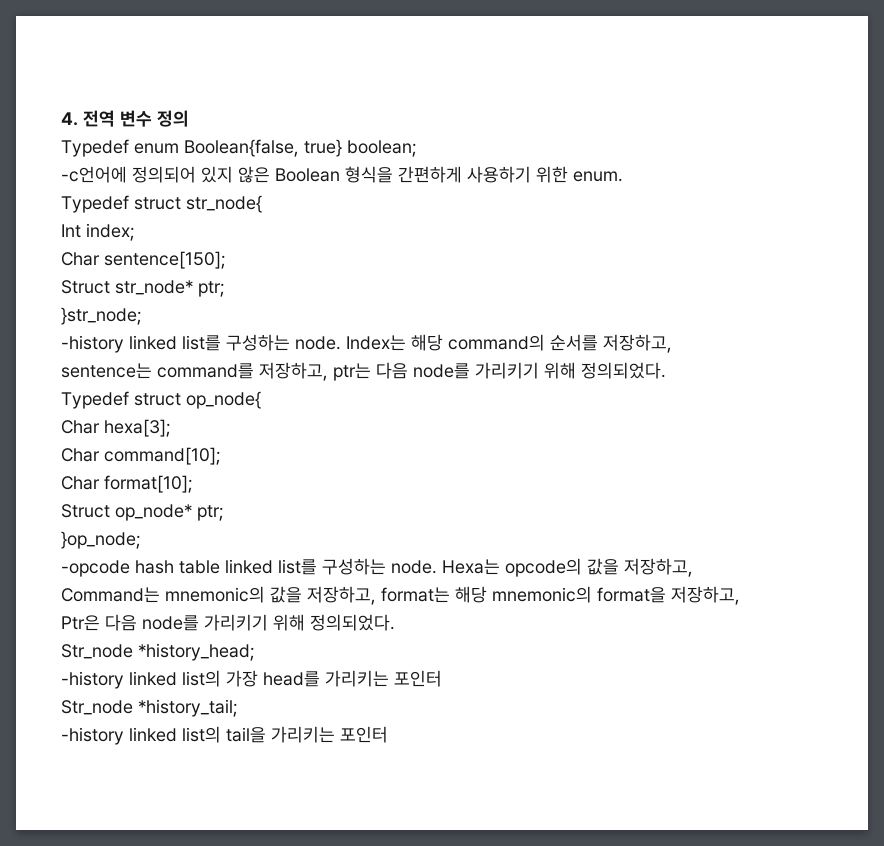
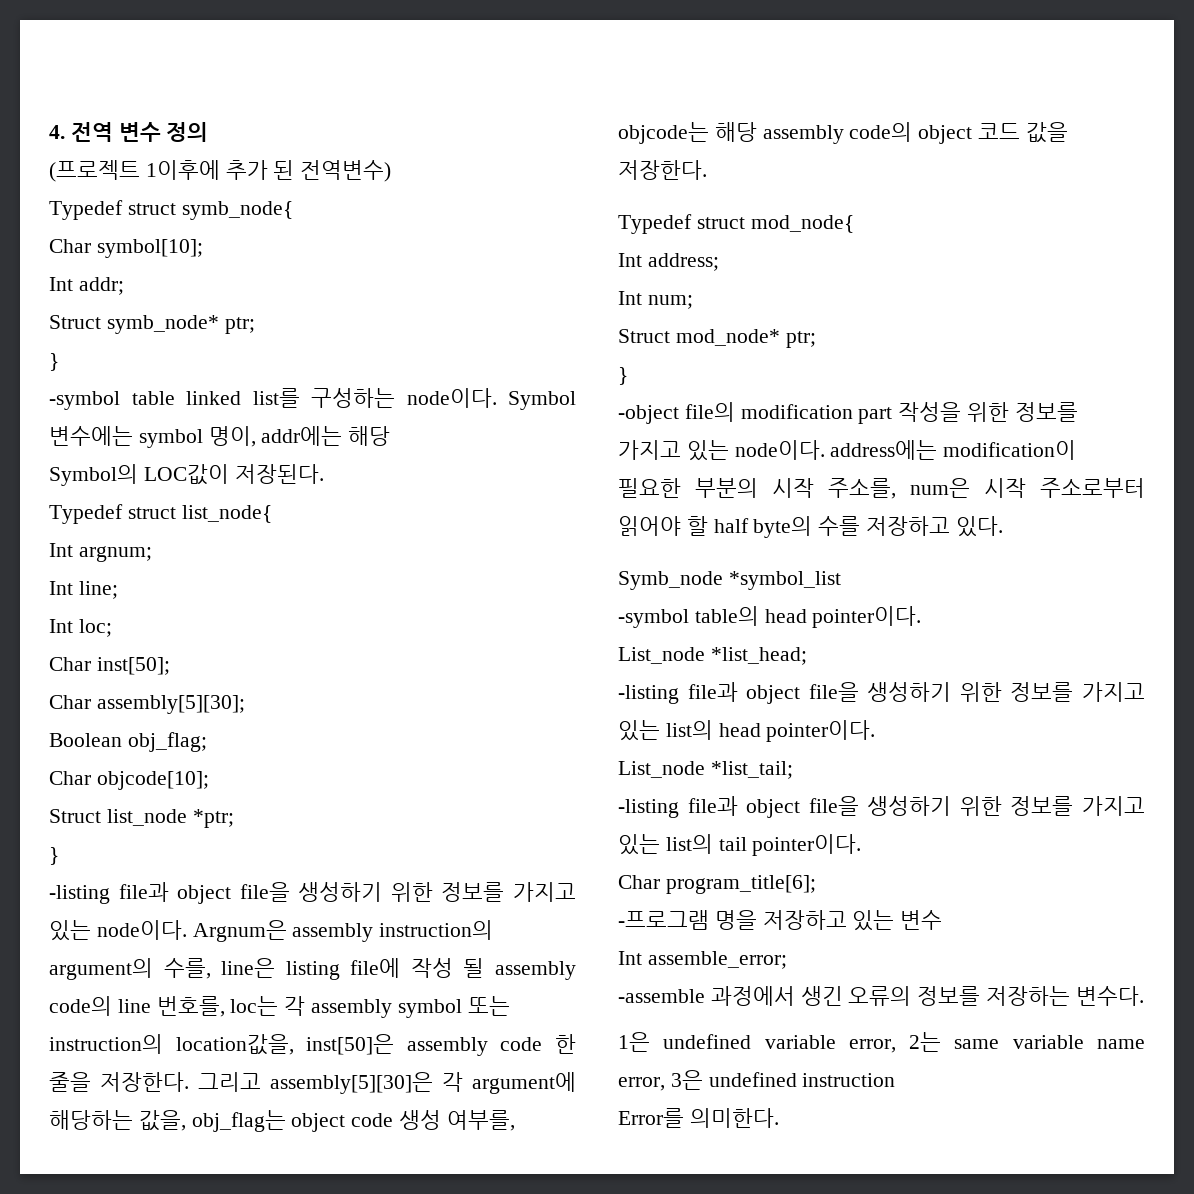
[61,139,417,157] [61,166,623,183] [61,195,262,213] [61,223,135,241] [61,251,226,269] [61,280,225,297] [61,307,142,325] [61,334,672,353] [61,362,666,381] [61,391,261,409] [61,419,171,437] [61,447,221,465] [61,475,193,493] [61,504,224,521] [61,531,141,549] [61,558,693,577] [61,586,740,605] [61,614,395,631] [61,643,255,661] [61,670,442,689] [61,699,238,717] [61,726,388,745] Typedef enum Boolean{false, true} boolean; // -c언어에 정의되어 있지 않은 Boolean 형식을 간편하게 사용하기 위한 enum. // Typedef struct str_node{ // Int index; // Char sentence[150]; // Struct str_node* ptr; // }str_node; // -history linked list를 구성하는 node. Index는 해당 command의 순서를 저장하고, // sentence는 command를 저장하고, ptr는 다음 node를 가리키기 위해 정의되었다. // Typedef struct op_node{ // Char hexa[3]; // Char command[10]; // Char format[10]; // Struct op_node* ptr; // }op_node; // -opcode hash table linked list를 구성하는 node. Hexa는 opcode의 값을 저장하고, // Command는 mnemonic의 값을 저장하고, format는 해당 mnemonic의 format을 저장하고, // Ptr은 다음 node를 가리키기 위해 정의되었다. // Str_node *history_head; // -history linked list의 가장 head를 가리키는 포인터 // Str_node *history_tail; // -history linked list의 tail을 가리키는 포인터 -> [49,160,392,182] [49,200,293,220] [49,239,203,258] [49,277,124,295] [49,315,255,334] [49,353,59,371] [49,388,576,410] [49,426,391,448] [49,464,324,486] [49,504,272,524] [49,543,152,562] [49,581,118,599] [49,619,112,637] [49,657,170,675] [49,695,245,714] [49,732,207,752] [49,771,209,790] [49,809,234,828] [49,847,59,865] [49,882,576,904] [49,920,494,942] [49,958,576,980] [49,996,510,1018] [49,1034,576,1056] [49,1072,576,1094] [49,1110,515,1132] [618,122,1068,144] [618,160,707,180] [618,214,854,234] [618,253,719,271] [618,291,693,309] [618,329,816,348] [618,367,628,385] [618,402,1078,424] [618,440,1077,461] [618,478,1145,499] [618,516,1003,538] [618,571,841,590] [618,606,922,628] [618,647,807,665] [618,682,1145,704] [618,720,876,742] [618,761,793,779] [618,796,1145,818] [618,834,862,856] [618,875,816,894] [618,910,943,931] [618,951,787,969] [618,986,1144,1006] [618,1032,1145,1053] [618,1070,896,1091] [618,1108,779,1128] (프로젝트 1이후에 추가 된 전역변수) // Typedef struct symb_node{ // Char symbol[10]; // Int addr; // Struct symb_node* ptr; // } // -symbol table linked list를 구성하는 node이다. Symbol 변수에는 symbol 명이, addr에는 해당 // Symbol의 LOC값이 저장된다. // Typedef struct list_node{ // Int argnum; // Int line; // Int loc; // Char inst[50]; // Char assembly[5][30]; // Boolean obj_flag; // Char objcode[10]; // Struct list_node *ptr; // } // -listing file과 object file을 생성하기 위한 정보를 가지고 있는 node이다. Argnum은 assembly instruction의 argument의 수를, line은 listing file에 작성 될 assembly code의 line 번호를, loc는 각 assembly symbol 또는 instruction의 location값을, inst[50]은 assembly code 한 줄을 저장한다. 그리고 assembly[5][30]은 각 argument에 해당하는 값을, obj_flag는 object code 생성 여부를, objcode는 해당 assembly code의 object 코드 값을 저장한다. // Typedef struct mod_node{ // Int address; // Int num; // Struct mod_node* ptr; // } // -object file의 modification part 작성을 위한 정보를 가지고 있는 node이다. address에는 modification이 필요한 부분의 시작 주소를, num은 시작 주소로부터 읽어야 할 half byte의 수를 저장하고 있다. // Symb_node *symbol_list // -symbol table의 head pointer이다. // List_node *list_head; // -listing file과 object file을 생성하기 위한 정보를 가지고 있는 list의 head pointer이다. // List_node *list_tail; // -listing file과 object file을 생성하기 위한 정보를 가지고 있는 list의 tail pointer이다. // Char program_title[6]; // -프로그램 명을 저장하고 있는 변수 // Int assemble_error; // -assemble 과정에서 생긴 오류의 정보를 저장하는 변수다. // 1은 undefined variable error, 2는 same variable name error, 3은 undefined instruction // Error를 의미한다.

